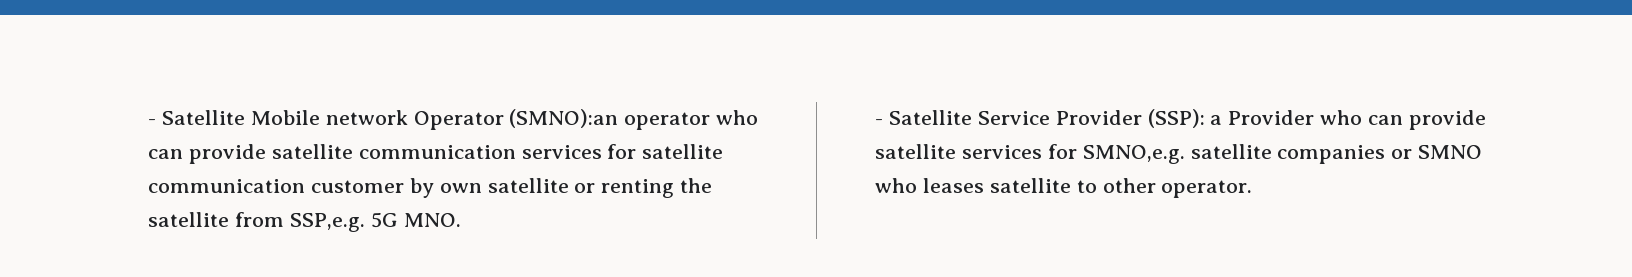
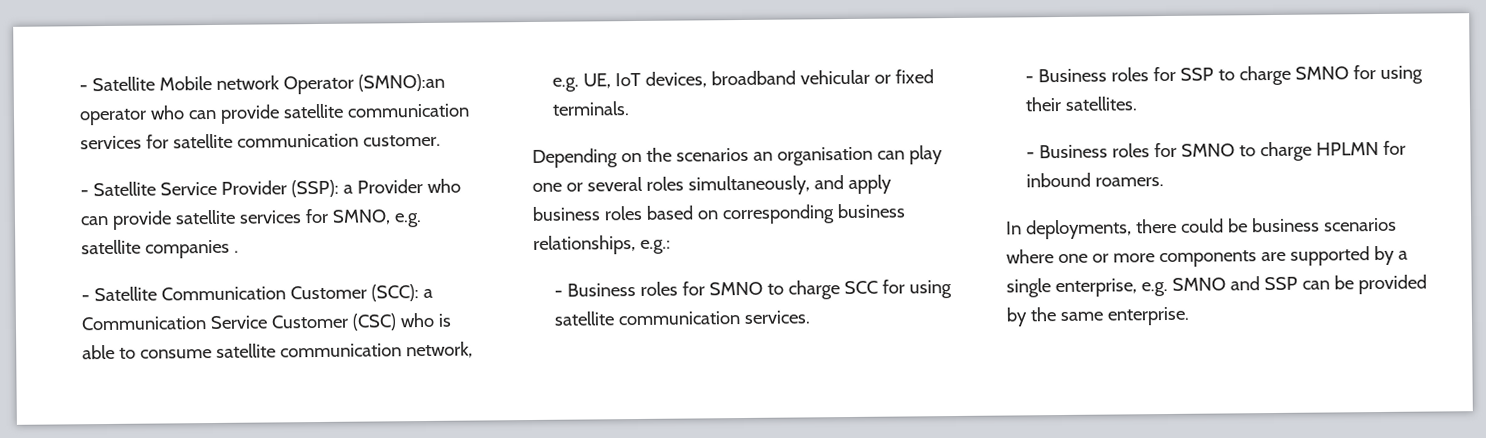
[311,178,713,198] [148,212,461,232] customer by own satellite or renting the satellite from SSP,e.g. 5G MNO. -> [363,134,442,147] customer.
[1082,144,1483,164] [875,178,1253,198] SMNO,e.g. satellite companies or SMNO who leases satellite to other operator. -> [332,209,423,228] [81,239,240,259] [81,284,434,302] [81,312,453,331] [82,341,474,360] [552,69,935,92] [552,101,631,116] [532,145,943,168] [532,174,892,196] [532,203,905,225] [533,235,671,255] [554,279,953,300] [554,310,811,326] [1025,65,1424,86] [1025,96,1138,112] [1026,140,1407,162] [1026,172,1165,188] [1006,217,1397,240] [1006,245,1408,268] [1006,274,1427,298] [1006,306,1190,327] SMNO, e.g. satellite companies . // - Satellite Communication Customer (SCC): a Communication Service Customer (CSC) who is able to consume satellite communication network, e.g. UE, IoT devices, broadband vehicular or fixed terminals. // Depending on the scenarios an organisation can play one or several roles simultaneously, and apply business roles based on corresponding business relationships, e.g.: // - Business roles for SMNO to charge SCC for using satellite communication services. // - Business roles for SSP to charge SMNO for using their satellites. // - Business roles for SMNO to charge HPLMN for inbound roamers. // In deployments, there could be business scenarios where one or more components are supported by a single enterprise, e.g. SMNO and SSP can be provided by the same enterprise.

